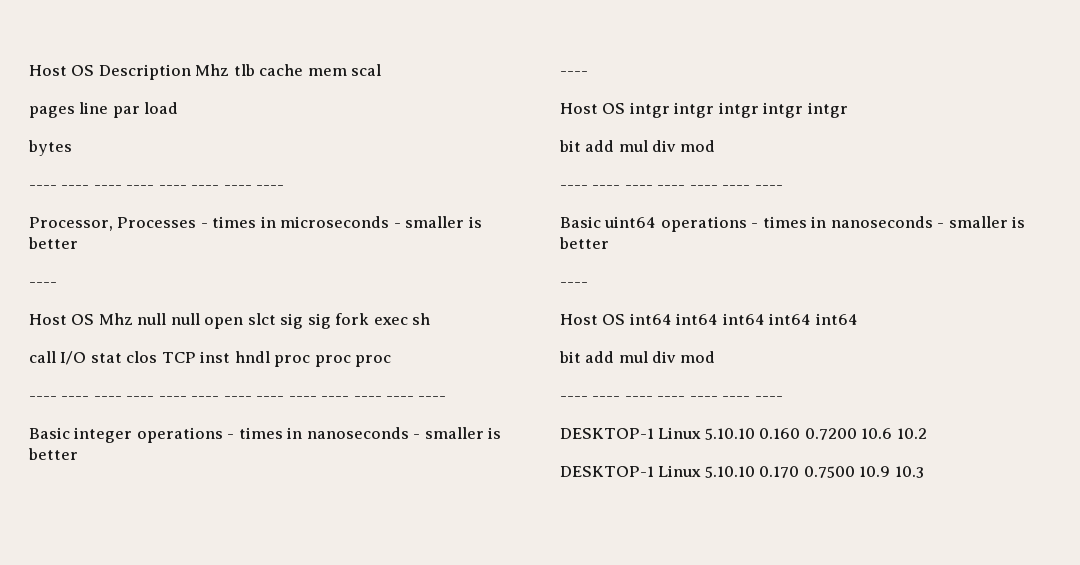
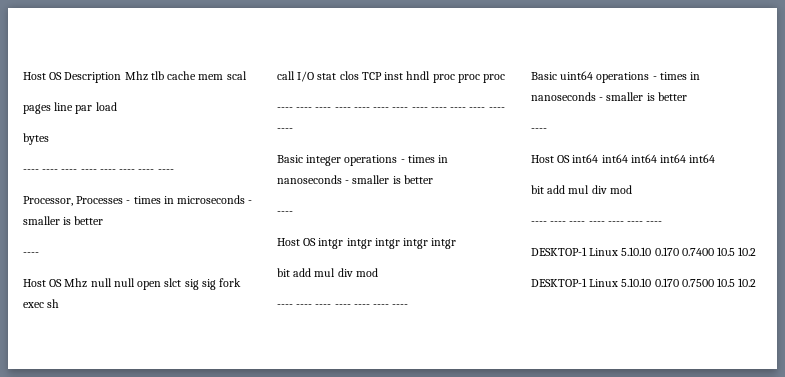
[759,428,893,440] 0.160 0.7200 10.6 -> [654,247,736,256] 0.170 0.7400 10.5
[859,466,924,478] 10.9 10.3 -> [717,278,757,287] 10.5 10.2

